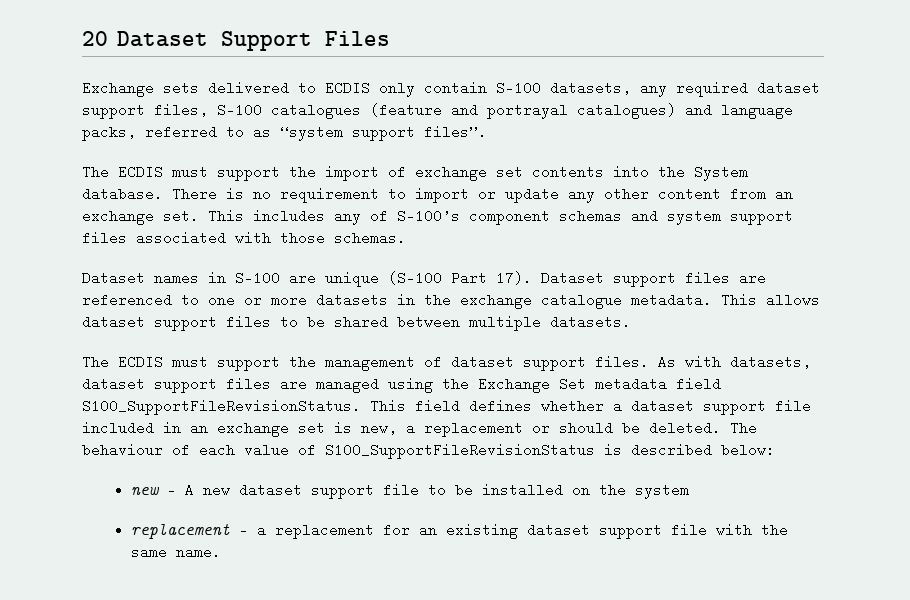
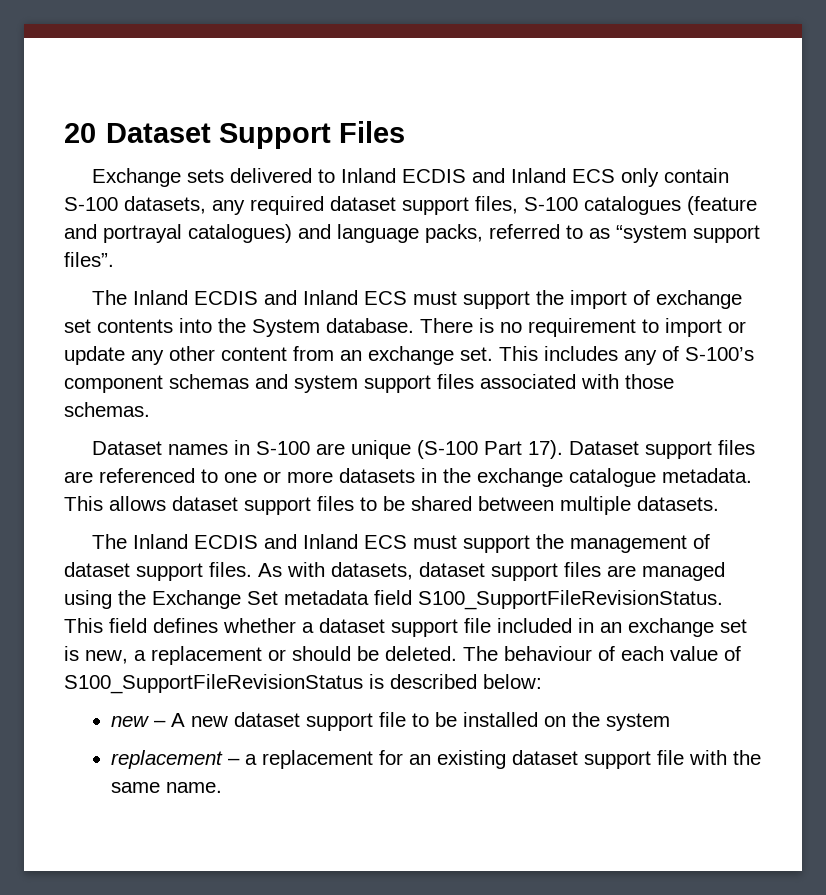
[325,81,370,95] ECDIS -> [341,168,616,183] Inland ECDIS and Inland ECS
[118,165,163,179] ECDIS -> [133,290,408,305] Inland ECDIS and Inland ECS
[118,355,163,369] ECDIS -> [133,534,408,549] Inland ECDIS and Inland ECS

